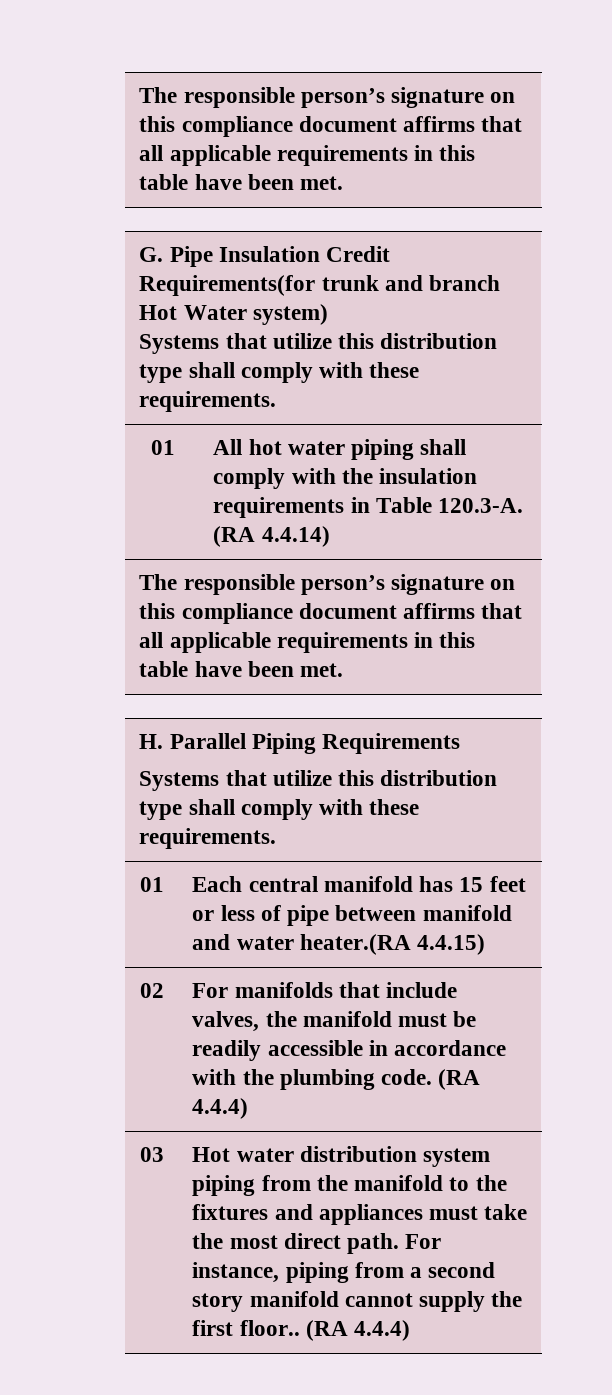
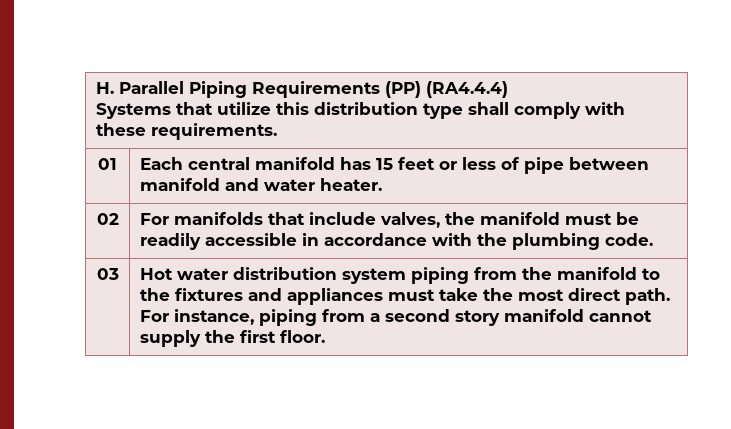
[139,87,516,108] [139,116,523,137] [139,145,476,166] [139,174,344,190] [139,246,391,267] [139,275,501,296] [139,304,328,325] [139,333,498,354] [139,362,420,383] [139,391,277,412] [150,440,175,455] [213,439,467,460] [213,468,478,489] [213,497,524,518] [213,526,330,547] [139,574,516,595] [139,603,523,624] [139,632,476,653] [139,661,344,677] The responsible person’s signature on this compliance document affirms that all applicable requirements in this table have been met. // G. Pipe Insulation Credit Requirements(for trunk and branch Hot Water system) // Systems that utilize this distribution type shall comply with these requirements. // 01 | All hot water piping shall comply with the insulation requirements in Table 120.3-A. (RA 4.4.14) // The responsible person’s signature on this compliance document affirms that all applicable requirements in this table have been met. // -> (95, 88) none
(461, 743) none -> [384,81,508,98] (PP) (RA4.4.4)
[299,934,486,955] heater.(RA 4.4.15) -> [319,178,382,191] heater.
[438,1069,481,1090] [192,1098,249,1119] (RA 4.4.4) -> (653, 239) none
[239,1320,411,1341] floor.. (RA 4.4.4) -> [279,330,325,343] floor.

